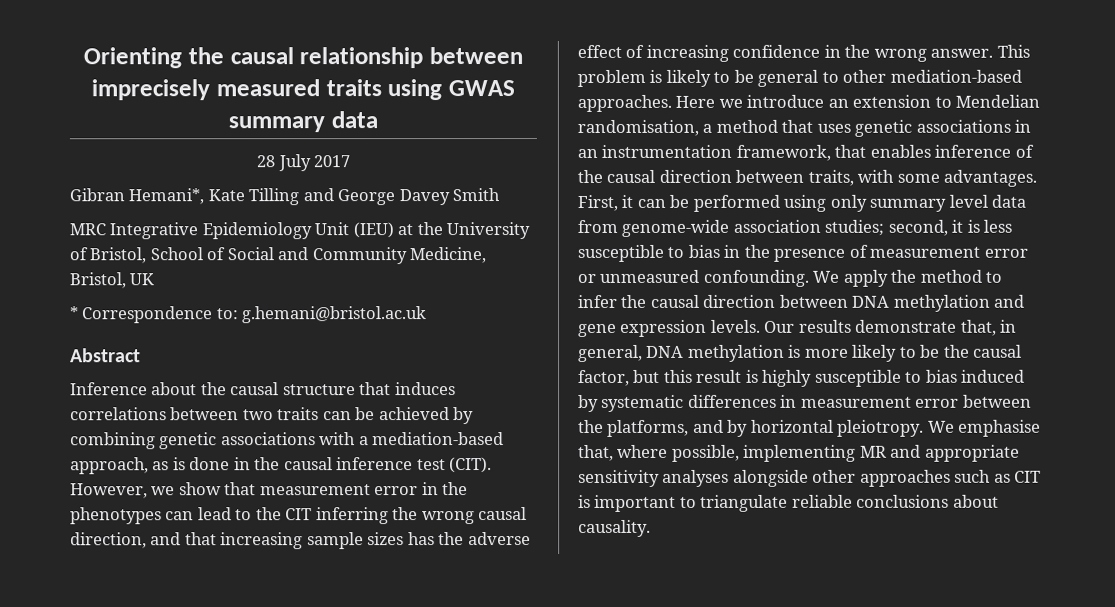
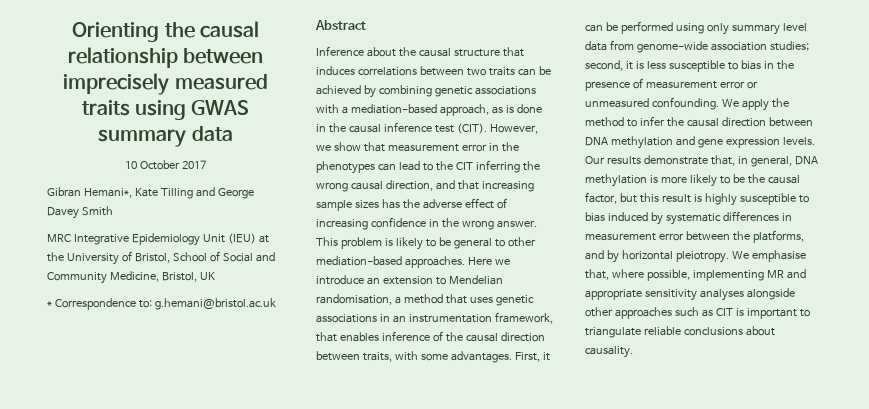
[256,154,311,172] 28 July -> [125,160,180,170] 10 October

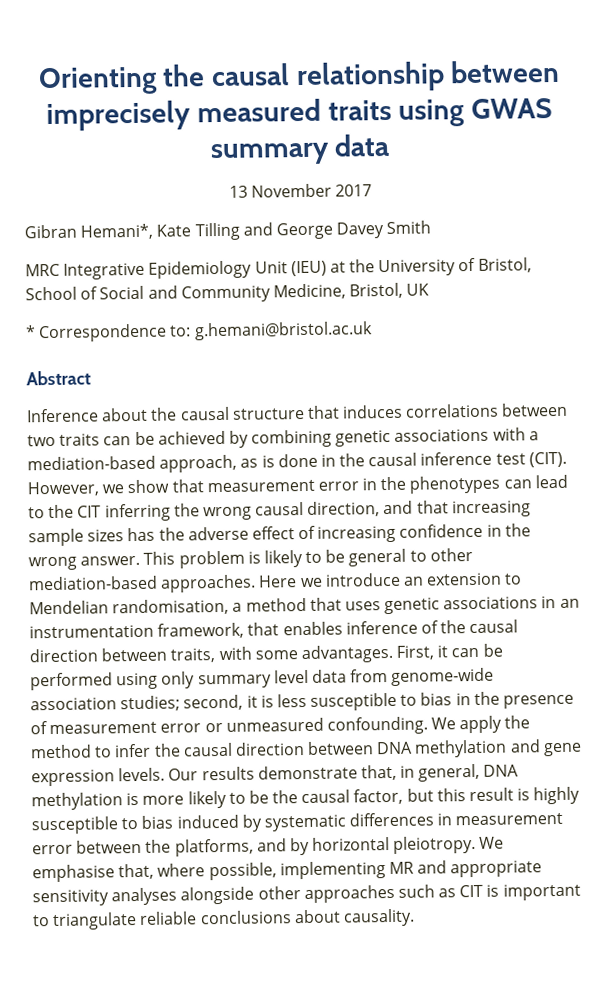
[125,160,180,170] 10 October -> [228,183,332,198] 13 November

